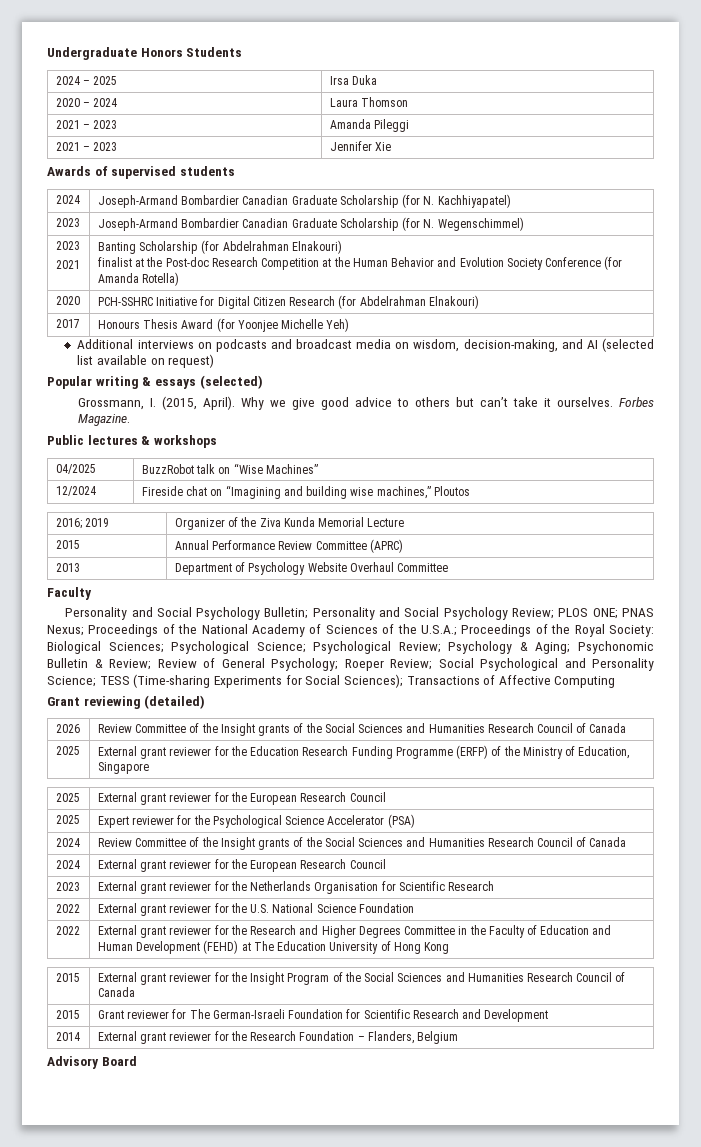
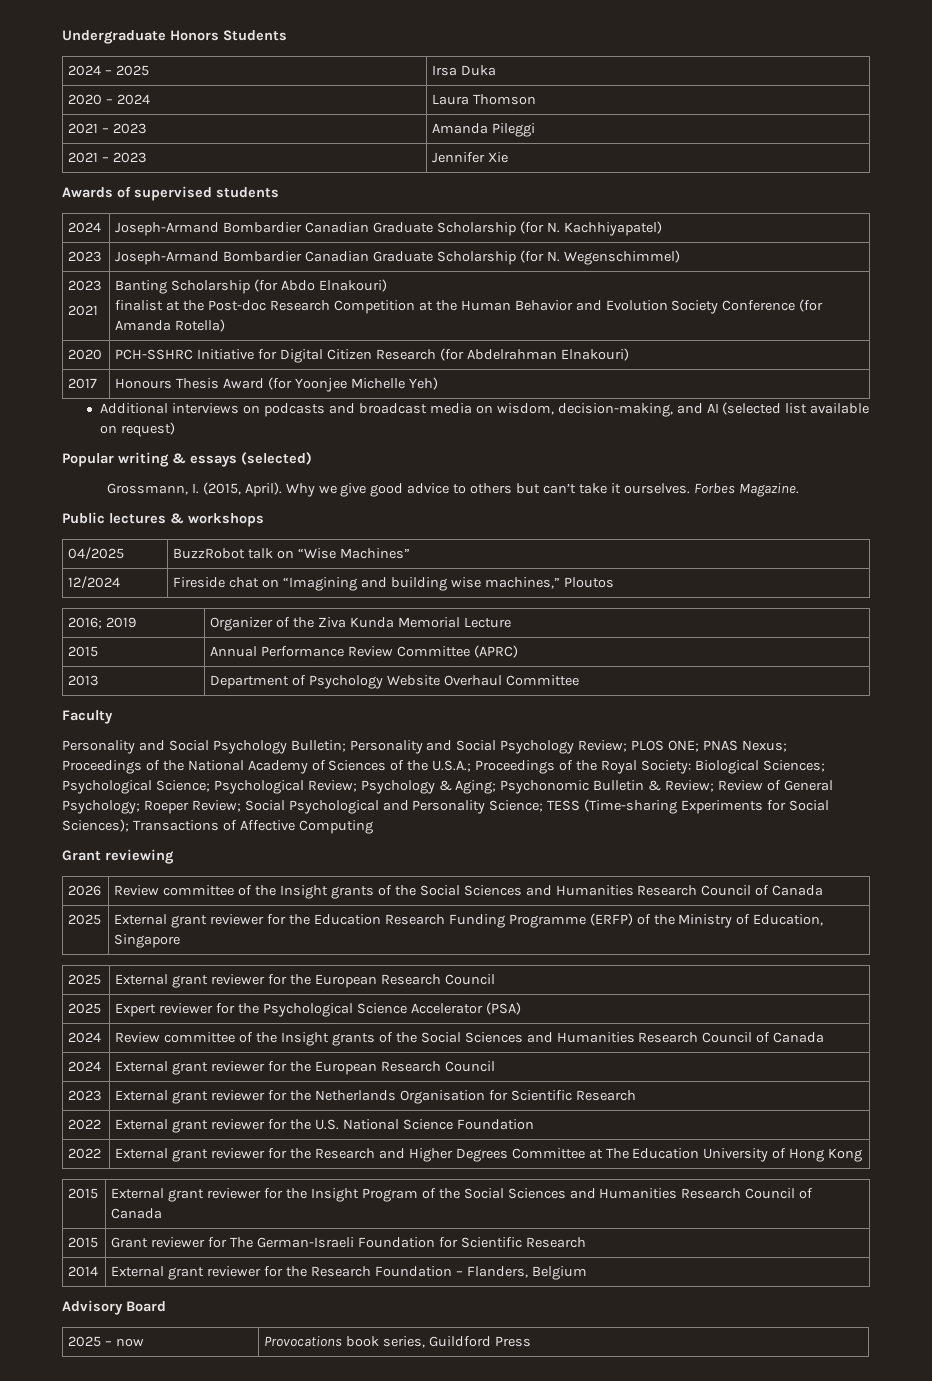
[222,241,289,251] Abdelrahman -> [281,280,316,291] Abdo
[144,695,206,709] (detailed) -> (174, 856) none
[135,724,187,733] Committee -> [163,885,235,896] committee
[135,838,187,847] Committee -> [164,1032,236,1043] committee
[458,925,612,938] [97,940,239,954] in the Faculty of Education and Human Development (FEHD) -> (585, 1153) none
[462,1009,549,1022] and Development -> (586, 1242) none
(137, 1061) none -> [68,1336,145,1347] [264,1336,532,1348] // 2025 – now | Provocations book series, Guildford Press

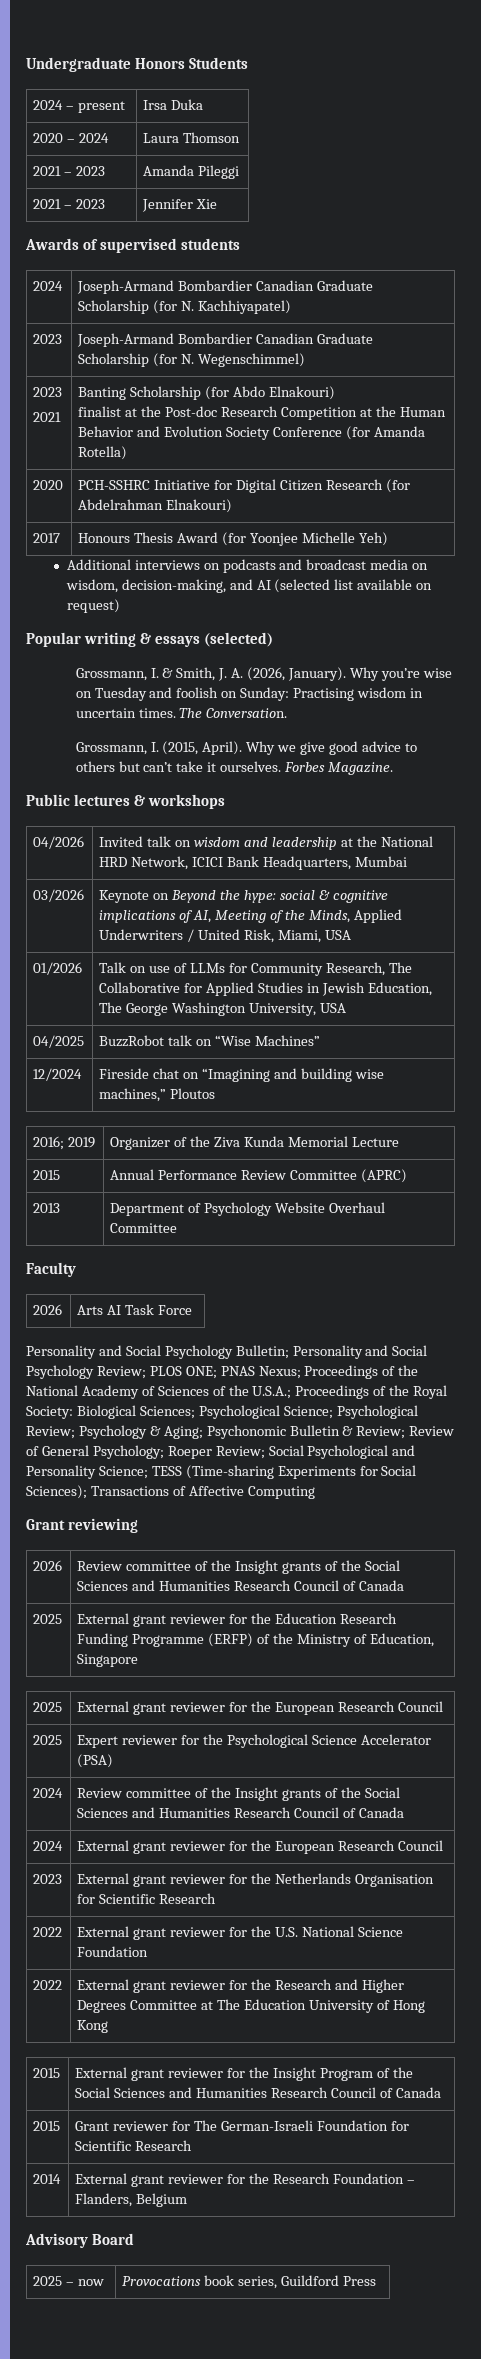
[116,65,150,76] 2025 -> [78,101,126,113] present
(312, 458) none -> [75,667,452,681] [75,687,423,701] [75,708,288,718] // Grossmann, I. & Smith, J. A. (2026, January). Why you’re wise on Tuesday and foolish on Sunday: Practising wisdom in uncertain times. The Conversation.
(264, 520) none -> [33,836,85,849] [99,836,433,850] [99,856,408,870] [33,889,85,902] [99,890,388,903] [99,909,402,923] [99,929,352,943] [33,962,83,975] [99,962,412,976] [99,982,432,996] [99,1002,347,1016] // 04/2026 | Invited talk on wisdom and leadership at the National HRD Network, ICICI Bank Headquarters, Mumbai // 03/2026 | Keynote on Beyond the hype: social & cognitive implications of AI, Meeting of the Minds, Applied Underwriters / United Risk, Miami, USA // 01/2026 | Talk on use of LLMs for Community Research, The Collaborative for Applied Studies in Jewish Education, The George Washington University, USA
(113, 717) none -> [33,1304,63,1315] [77,1304,193,1315] // 2026 | Arts AI Task Force

